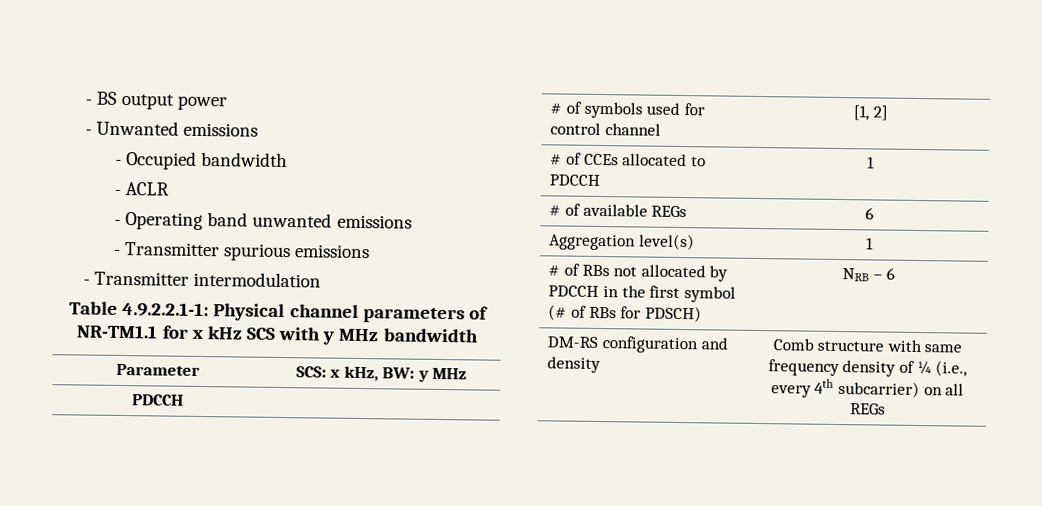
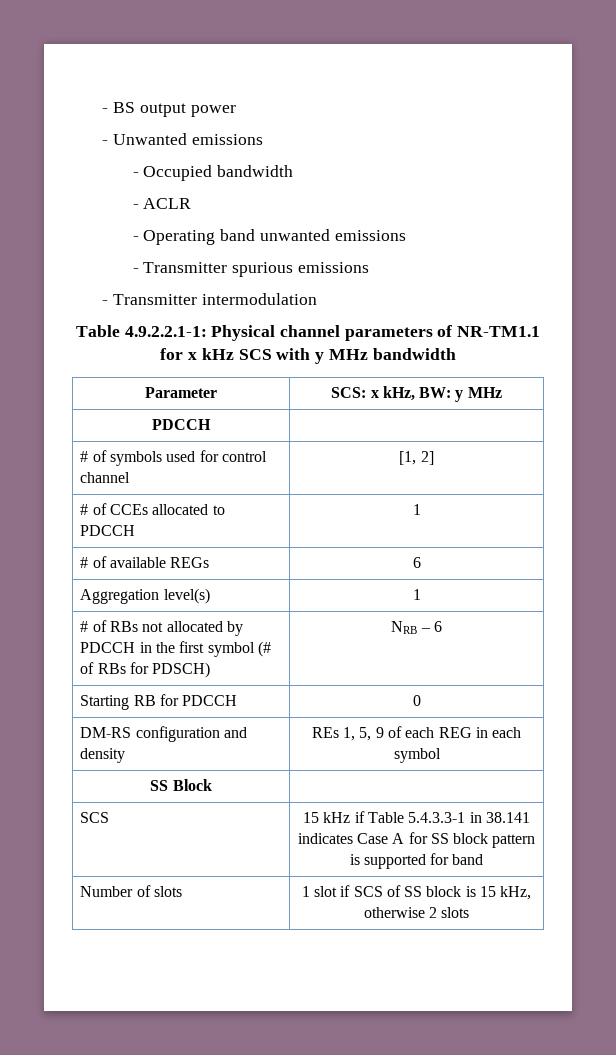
(896, 273) none -> [80,694,238,710] [412,695,421,706] // Starting RB for PDCCH | 0
[772,338,963,353] [767,359,968,377] [770,378,965,399] [849,403,886,415] Comb structure with same frequency density of ¼ (i.e., every 4th subcarrier) on all REGs -> [311,726,522,741] [393,748,441,763] [150,779,212,791] [80,812,110,823] [303,811,530,823] [297,832,536,848] [349,853,484,869] [80,885,182,897] [301,885,532,900] [363,907,470,918] REs 1, 5, 9 of each REG in each symbol // SS Block | // SCS | 15 kHz if Table 5.4.3.3-1 in 38.141 indicates Case A for SS block pattern is supported for band // Number of slots | 1 slot if SCS of SS block is 15 kHz, otherwise 2 slots

